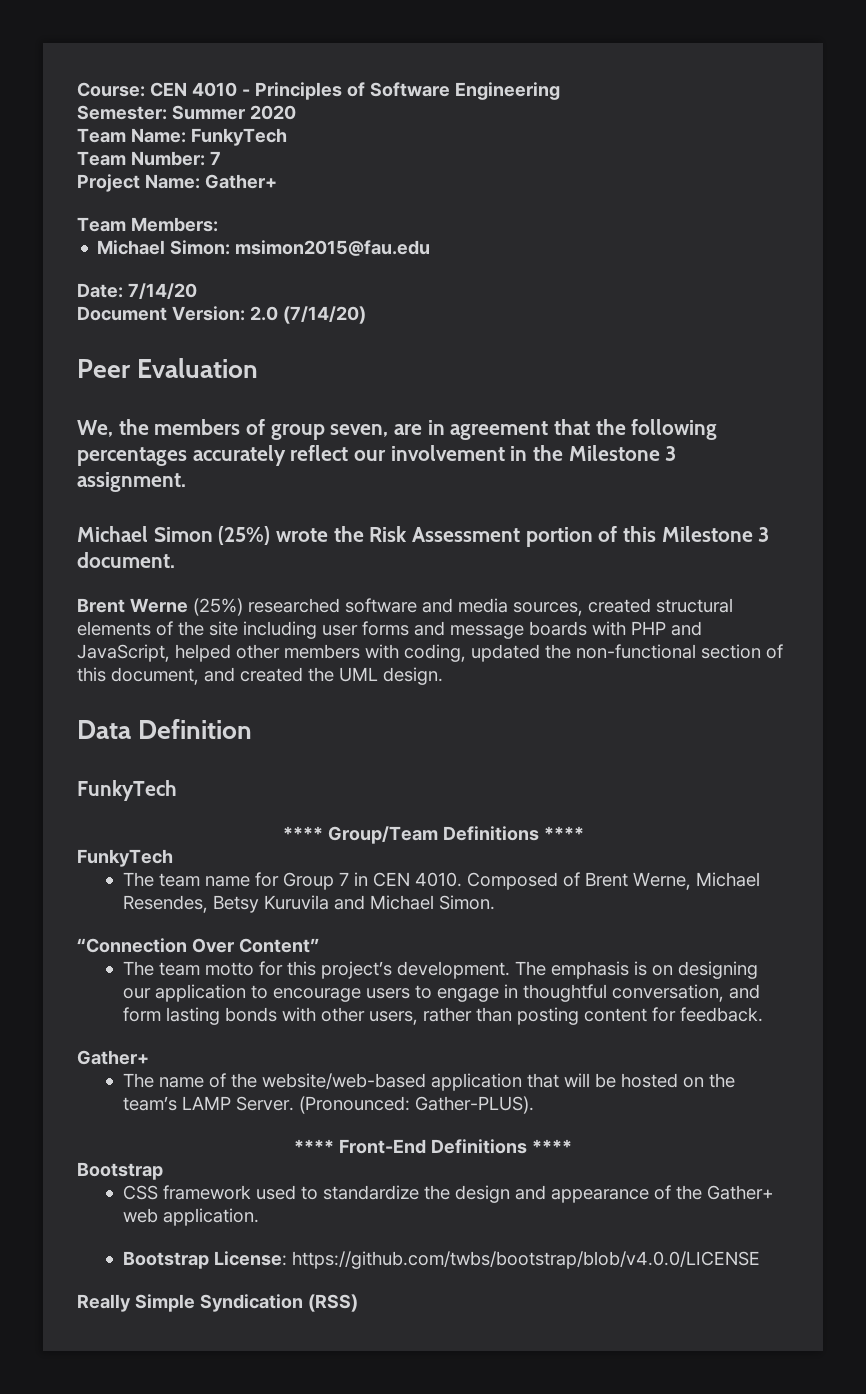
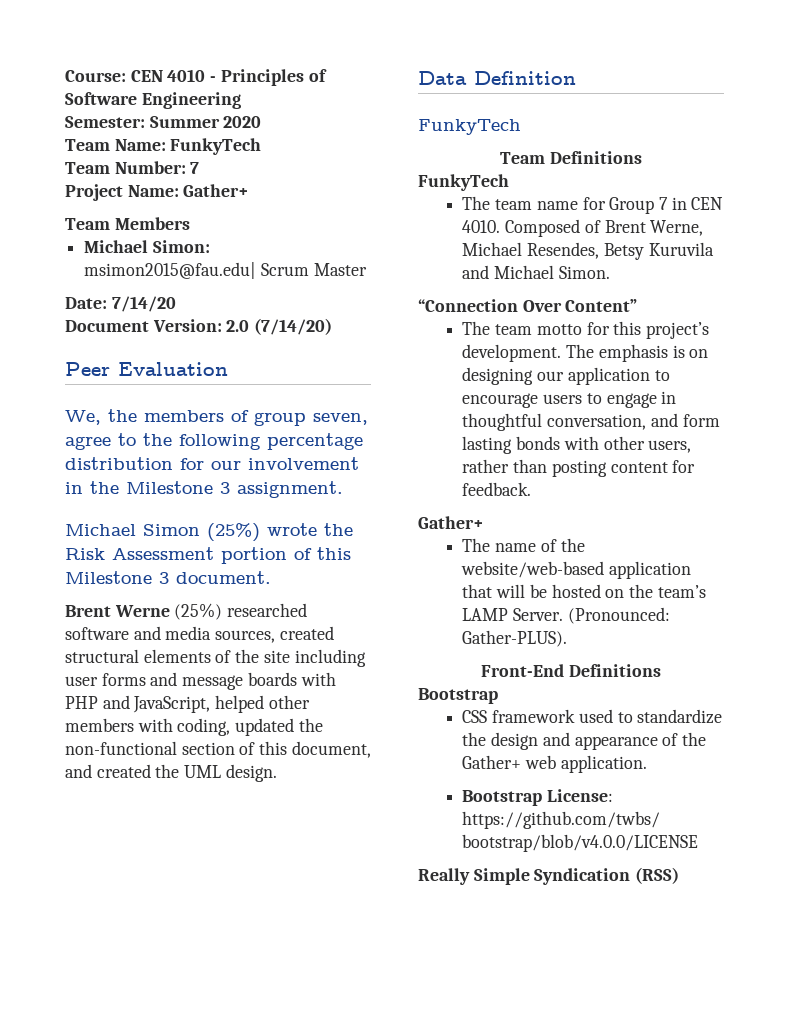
[131,217,218,232] Members: -> [114,217,190,230] Members
[235,240,431,256] msimon2015@fau.edu -> [84,262,367,279] msimon2015@fau.edu| Scrum Master
[394,419,718,440] [77,445,349,466] are in agreement that the following percentages accurately reflect -> [65,433,363,450] [65,457,204,470] agree to the following percentage distribution for
[282,826,584,844] **** Group/Team Definitions **** -> [500,151,642,164] Team Definitions
[294,1139,334,1153] **** -> (568, 638) none
[532,1139,572,1153] **** -> (661, 670) none

